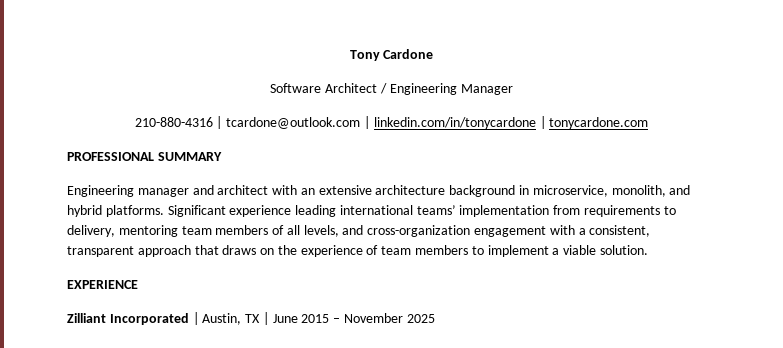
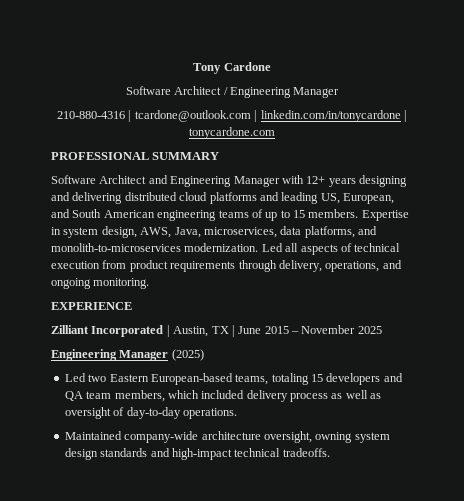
[67,185,691,197] [67,205,676,217] [67,225,651,237] [67,245,648,257] Engineering manager and architect with an extensive architecture background in microservice, monolith, and hybrid platforms. Significant experience leading international teams’ implementation from requirements to delivery, mentoring team members of all levels, and cross-organization engagement with a consistent, transparent approach that draws on the experience of team members to implement a viable solution. -> [51,175,407,187] [51,192,394,204] [51,209,409,221] [51,226,377,238] [51,243,401,255] [51,260,402,272] [51,278,150,289] Software Architect and Engineering Manager with 12+ years designing and delivering distributed cloud platforms and leading US, European, and South American engineering teams of up to 15 members. Expertise in system design, AWS, Java, microservices, data platforms, and monolith-to-microservices modernization. Led all aspects of technical execution from product requirements through delivery, operations, and ongoing monitoring.
(435, 318) none -> [51,349,204,361] [64,373,403,385] [64,390,382,402] [64,407,237,419] [64,431,390,443] [64,448,330,460] // Engineering Manager (2025) // Led two Eastern European-based teams, totaling 15 developers and QA team members, which included delivery process as well as oversight of day-to-day operations. // Maintained company-wide architecture oversight, owning system design standards and high-impact technical tradeoffs.

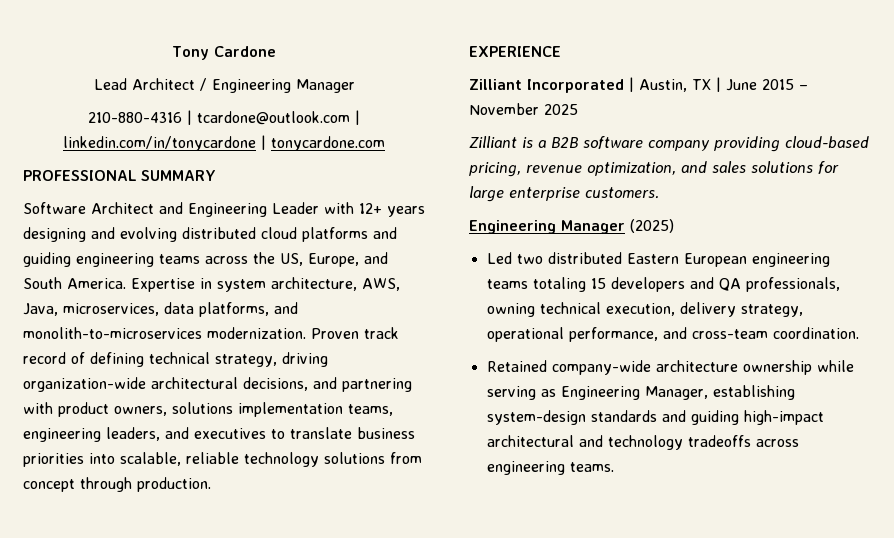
[125,86,171,95] Software -> [93,78,127,90] Lead
[233,176,280,187] Manager -> [272,202,319,214] Leader
[72,192,123,204] delivering -> [120,227,177,242] evolving
[281,192,394,204] [51,209,359,221] leading US, European, and South American engineering teams of up to 15 members. -> [23,252,388,267] [23,277,126,289] guiding engineering teams across the US, Europe, and South America.
[101,226,137,238] design, -> [271,277,357,291] architecture,
[261,243,401,255] [51,260,402,272] [51,278,150,289] Led all aspects of technical execution from product requirements through delivery, operations, and ongoing monitoring. -> [311,327,399,339] [23,352,328,367] [23,377,412,392] [23,402,393,417] [23,427,415,442] [23,452,422,467] [23,477,211,492] Proven track record of defining technical strategy, driving organization-wide architectural decisions, and partnering with product owners, solutions implementation teams, engineering leaders, and executives to translate business priorities into scalable, reliable technology solutions from concept through production.
(382, 330) none -> [469,136,869,152] [469,161,839,177] [469,186,659,202] // Zilliant is a B2B software company providing cloud-based pricing, revenue optimization, and sales solutions for large enterprise customers.
[109,373,269,385] Eastern European-based teams, -> [547,252,830,267] [486,279,528,289] distributed Eastern European engineering teams
[86,390,382,402] [64,407,237,419] [64,431,390,443] [64,448,330,460] team members, which included delivery process as well as oversight of day-to-day operations. // Maintained company-wide architecture oversight, owning system design standards and high-impact technical tradeoffs. -> [745,277,840,292] [486,302,803,317] [486,327,859,342] [486,360,854,375] [486,385,795,400] [486,410,824,425] [486,435,799,450] [486,461,614,475] professionals, owning technical execution, delivery strategy, operational performance, and cross-team coordination. // Retained company-wide architecture ownership while serving as Engineering Manager, establishing system-design standards and guiding high-impact architectural and technology tradeoffs across engineering teams.

